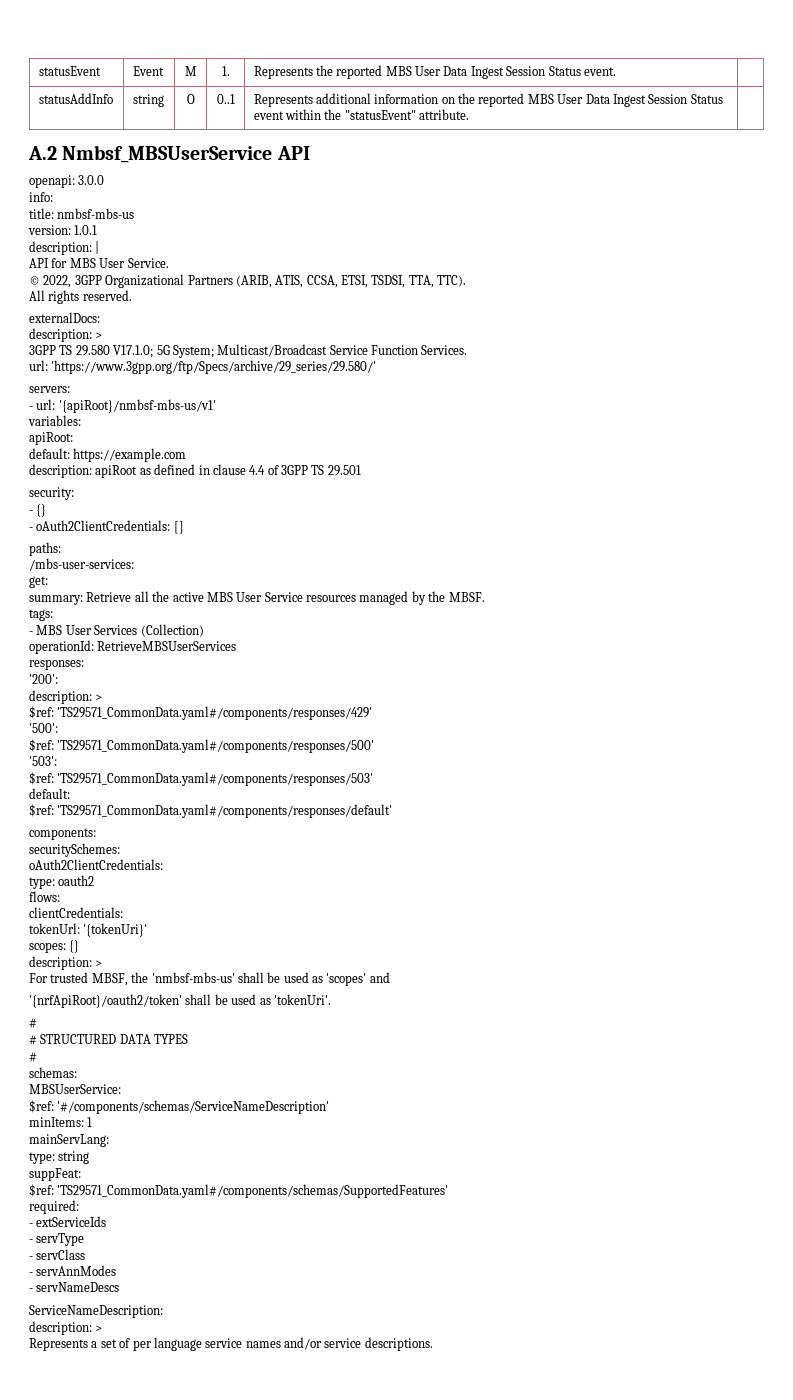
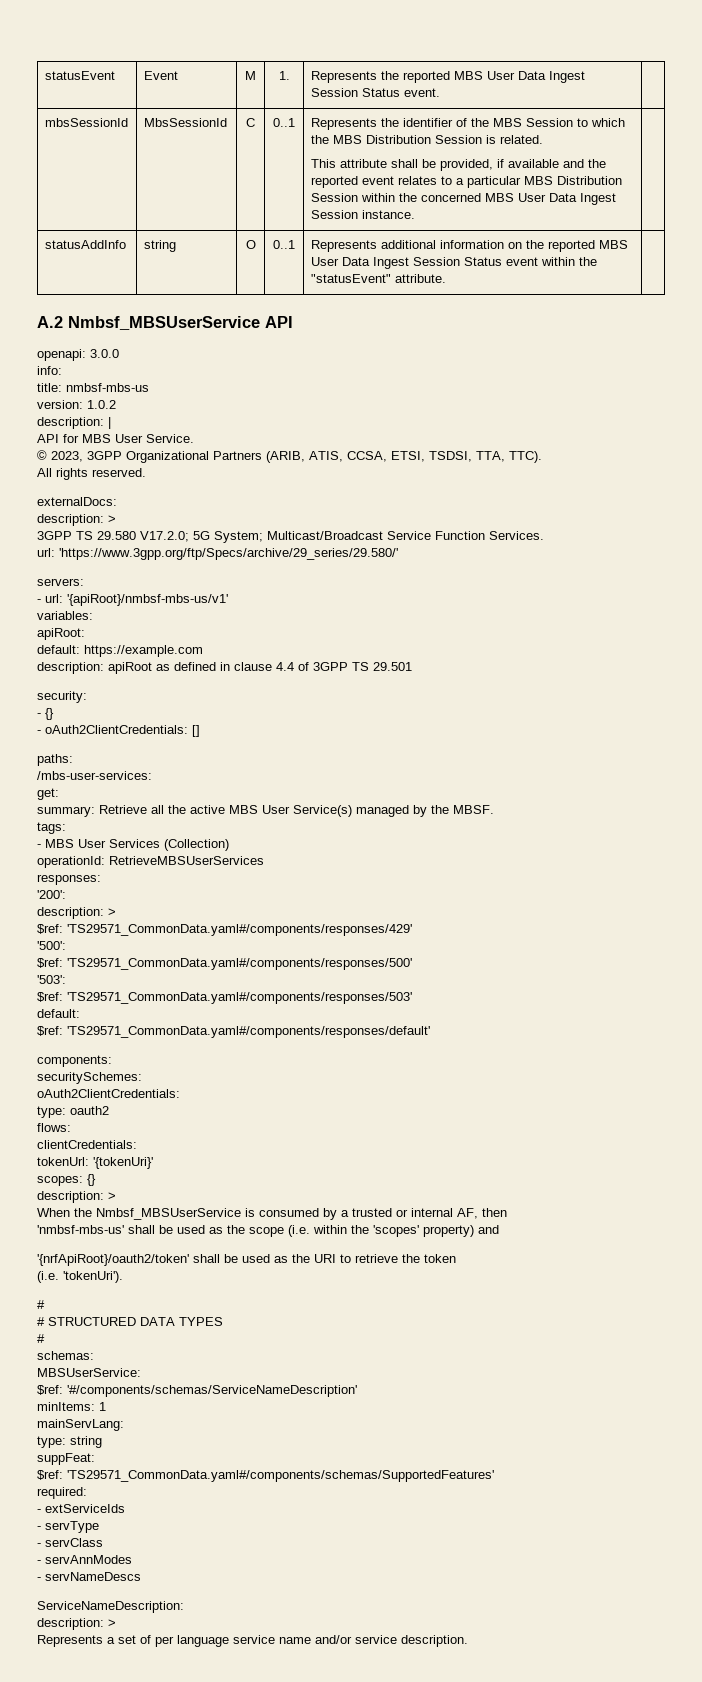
(616, 71) none -> [44,118,128,127] [143,118,227,127] [246,118,255,127] [273,118,295,127] [310,118,625,130] [310,135,543,144] [310,159,606,171] [310,176,622,188] [310,193,616,205] [310,210,415,219] // mbsSessionId | MbsSessionId | C | 0..1 | Represents the identifier of the MBS Session to which the MBS Distribution Session is related. // This attribute shall be provided, if available and the reported event relates to a particular MBS Distribution Session within the concerned MBS User Data Ingest Session instance. |
[74,225,98,235] 1.0.1 -> [87,400,116,409] 1.0.2
[43,275,72,288] 2022, -> [51,451,83,462] 2023,
[113,345,154,358] V17.1.0; -> [140,531,189,542] V17.2.0;
[264,592,356,602] Service resources -> [293,805,352,817] Service(s)
[29,972,149,986] For trusted MBSF, the -> [37,1208,507,1220] When the Nmbsf_MBSUserService is consumed by a trusted or internal AF, then //
[326,973,367,986] 'scopes' -> [227,1225,474,1237] the scope (i.e. within the 'scopes' property)
[273,994,331,1005] 'tokenUri'. -> [292,1254,456,1263] [37,1271,123,1283] the URI to retrieve the token // (i.e. 'tokenUri').
[245,1341,281,1348] names -> [279,1637,311,1644] name
[364,1337,433,1351] descriptions. -> [401,1635,468,1647] description.

